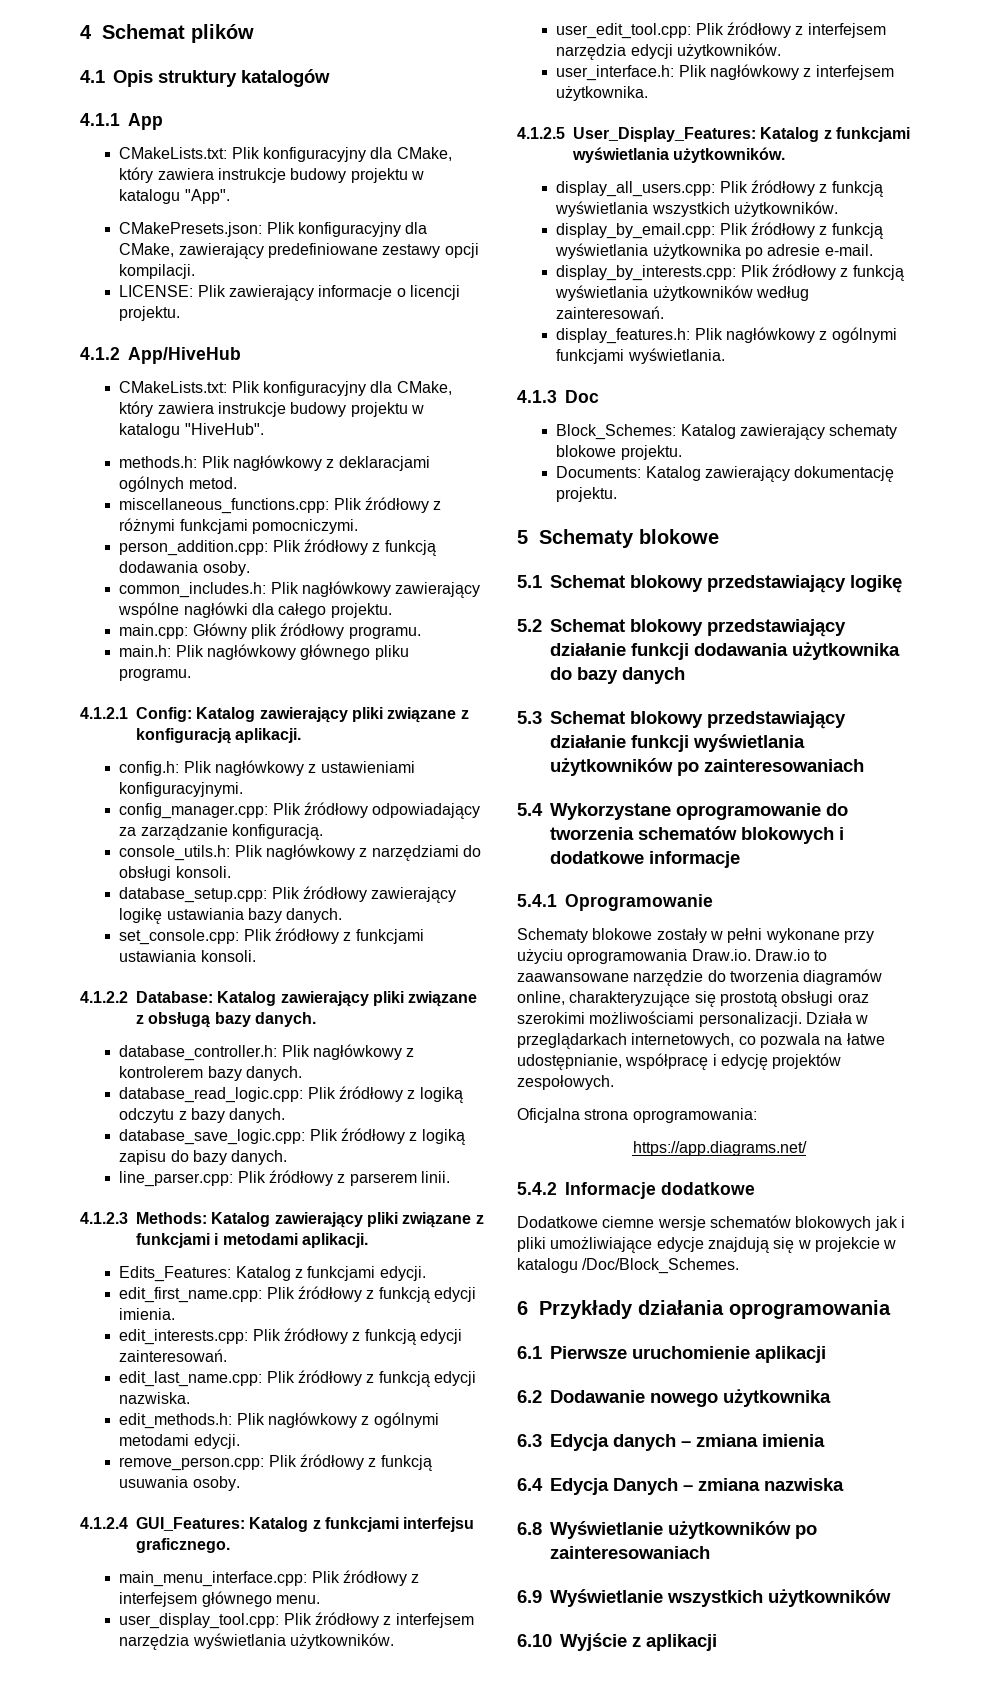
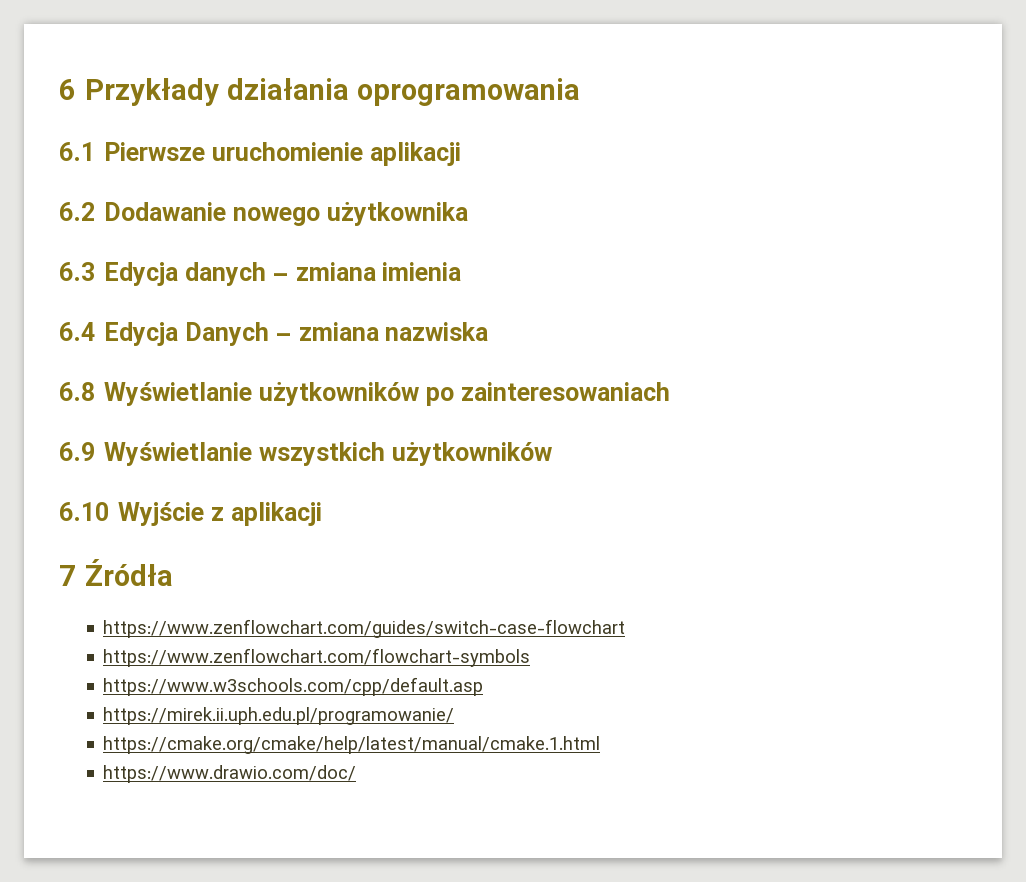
[80,24,254,43] [80,69,330,87] [80,113,163,130] [119,147,452,162] [119,167,425,183] [119,189,230,204] [119,222,428,237] [119,243,479,259] [119,264,196,279] [119,285,461,301] [119,306,181,321] [80,347,241,364] [119,381,452,396] [119,401,425,417] [119,423,264,438] [119,455,430,471] [119,476,237,492] [119,497,442,514] [119,518,359,534] [119,539,436,556] [119,561,250,576] [119,581,481,598] [118,602,392,618] [119,623,421,639] [119,644,409,660] [119,668,192,681] [80,707,469,723] [136,728,302,744] [119,760,415,776] [119,782,244,797] [119,802,481,819] [119,824,324,840] [119,844,482,861] [119,866,231,881] [119,886,457,903] [119,908,343,924] [119,928,424,945] [119,950,256,962] [80,991,478,1007] [136,1012,316,1028] [119,1044,415,1061] [119,1066,303,1081] [119,1086,463,1103] [119,1108,286,1123] [119,1128,465,1145] [119,1150,288,1165] [119,1170,451,1187] [80,1212,484,1228] [136,1233,368,1248] [119,1266,426,1282] [119,1286,477,1303] [119,1308,176,1320] [119,1328,463,1345] [119,1349,228,1362] [119,1370,477,1387] [119,1392,191,1404] [119,1412,439,1429] [119,1434,240,1449] [119,1454,432,1471] [119,1476,240,1491] [80,1517,475,1532] [136,1538,230,1553] [119,1570,420,1587] [119,1591,321,1607] [119,1612,474,1629] [119,1633,395,1650] [556,22,886,39] [556,43,782,60] [556,64,894,81] [556,86,649,101] [517,127,910,142] [572,147,786,163] [556,180,883,197] [555,201,839,217] [556,222,883,239] [555,243,873,259] [556,264,904,281] [555,285,810,301] [556,306,665,319] [556,327,897,344] [556,348,725,364] [517,390,599,403] [556,424,898,440] [556,445,682,460] [556,466,895,482] [556,487,618,502] [517,529,719,548] [517,575,902,593] [517,619,846,637] [550,642,900,660] [550,667,685,684] [517,711,846,729] [550,734,805,752] [550,758,864,776] [517,803,848,820] [550,826,844,844] [550,851,740,868] [517,894,713,911] [517,928,874,943] [517,949,828,964] [517,969,883,986] [517,991,869,1007] [517,1011,869,1027] [517,1033,885,1049] [517,1053,842,1070] [517,1075,614,1090] [517,1108,757,1123] [632,1141,807,1156] [517,1182,755,1199] [517,1215,905,1231] [517,1237,897,1253] [517,1258,740,1274] 4 Schemat plików // 4.1 Opis struktury katalogów // 4.1.1 App // CMakeLists.txt: Plik konfiguracyjny dla CMake, który zawiera instrukcje budowy projektu w katalogu "App". // CMakePresets.json: Plik konfiguracyjny dla CMake, zawierający predefiniowane zestawy opcji kompilacji. // LICENSE: Plik zawierający informacje o licencji projektu. // 4.1.2 App/HiveHub // CMakeLists.txt: Plik konfiguracyjny dla CMake, który zawiera instrukcje budowy projektu w katalogu "HiveHub". // methods.h: Plik nagłówkowy z deklaracjami ogólnych metod. // miscellaneous_functions.cpp: Plik źródłowy z różnymi funkcjami pomocniczymi. // person_addition.cpp: Plik źródłowy z funkcją dodawania osoby. // common_includes.h: Plik nagłówkowy zawierający wspólne nagłówki dla całego projektu. // main.cpp: Główny plik źródłowy programu. // main.h: Plik nagłówkowy głównego pliku programu. // 4.1.2.1 Config: Katalog zawierający pliki związane z konfiguracją aplikacji. // config.h: Plik nagłówkowy z ustawieniami konfiguracyjnymi. // config_manager.cpp: Plik źródłowy odpowiadający za zarządzanie konfiguracją. // console_utils.h: Plik nagłówkowy z narzędziami do obsługi konsoli. // database_setup.cpp: Plik źródłowy zawierający logikę ustawiania bazy danych. // set_console.cpp: Plik źródłowy z funkcjami ustawiania konsoli. // 4.1.2.2 Database: Katalog zawierający pliki związane z obsługą bazy danych. // database_controller.h: Plik nagłówkowy z kontrolerem bazy danych. // database_read_logic.cpp: Plik źródłowy z logiką odczytu z bazy danych. // database_save_logic.cpp: Plik źródłowy z logiką zapisu do bazy danych. // line_parser.cpp: Plik źródłowy z parserem linii. // 4.1.2.3 Methods: Katalog zawierający pliki związane z funkcjami i metodami aplikacji. // Edits_Features: Katalog z funkcjami edycji. // edit_first_name.cpp: Plik źródłowy z funkcją edycji imienia. // edit_interests.cpp: Plik źródłowy z funkcją edycji zainteresowań. // edit_last_name.cpp: Plik źródłowy z funkcją edycji nazwiska. // edit_methods.h: Plik nagłówkowy z ogólnymi metodami edycji. // remove_person.cpp: Plik źródłowy z funkcją usuwania osoby. // 4.1.2.4 GUI_Features: Katalog z funkcjami interfejsu graficznego. // main_menu_interface.cpp: Plik źródłowy z interfejsem głównego menu. // user_display_tool.cpp: Plik źródłowy z interfejsem narzędzia wyświetlania użytkowników. // user_edit_tool.cpp: Plik źródłowy z interfejsem narzędzia edycji użytkowników. // user_interface.h: Plik nagłówkowy z interfejsem użytkownika. // 4.1.2.5 User_Display_Features: Katalog z funkcjami wyświetlania użytkowników. // display_all_users.cpp: Plik źródłowy z funkcją wyświetlania wszystkich użytkowników. // display_by_email.cpp: Plik źródłowy z funkcją wyświetlania użytkownika po adresie e-mail. // display_by_interests.cpp: Plik źródłowy z funkcją wyświetlania użytkowników według zainteresowań. // display_features.h: Plik nagłówkowy z ogólnymi funkcjami wyświetlania. // 4.1.3 Doc // Block_Schemes: Katalog zawierający schematy blokowe projektu. // Documents: Katalog zawierający dokumentację projektu. // 5 Schematy blokowe // 5.1 Schemat blokowy przedstawiający logikę // 5.2 Schemat blokowy przedstawiający działanie funkcji dodawania użytkownika do bazy danych // 5.3 Schemat blokowy przedstawiający działanie funkcji wyświetlania użytkowników po zainteresowaniach // 5.4 Wykorzystane oprogramowanie do tworzenia schematów blokowych i dodatkowe informacje // 5.4.1 Oprogramowanie // Schematy blokowe zostały w pełni wykonane przy użyciu oprogramowania Draw.io. Draw.io to zaawansowane narzędzie do tworzenia diagramów online, charakteryzujące się prostotą obsługi oraz szerokimi możliwościami personalizacji. Działa w przeglądarkach internetowych, co pozwala na łatwe udostępnianie, współpracę i edycję projektów zespołowych. // Oficjalna strona oprogramowania: // https://app.diagrams.net/ // 5.4.2 Informacje dodatkowe // Dodatkowe ciemne wersje schematów blokowych jak i pliki umożliwiające edycje znajdują się w projekcie w katalogu /Doc/Block_Schemes. // -> (59, 89) none
(717, 1642) none -> [59,559,174,586] [103,619,626,638] [103,648,531,667] [103,677,484,696] [103,707,455,725] [103,736,601,754] [103,765,357,783] // 7 Źródła // https://www.zenflowchart.com/guides/switch-case-flowchart // https://www.zenflowchart.com/flowchart-symbols // https://www.w3schools.com/cpp/default.asp // https://mirek.ii.uph.edu.pl/programowanie/ // https://cmake.org/cmake/help/latest/manual/cmake.1.html // https://www.drawio.com/doc/

